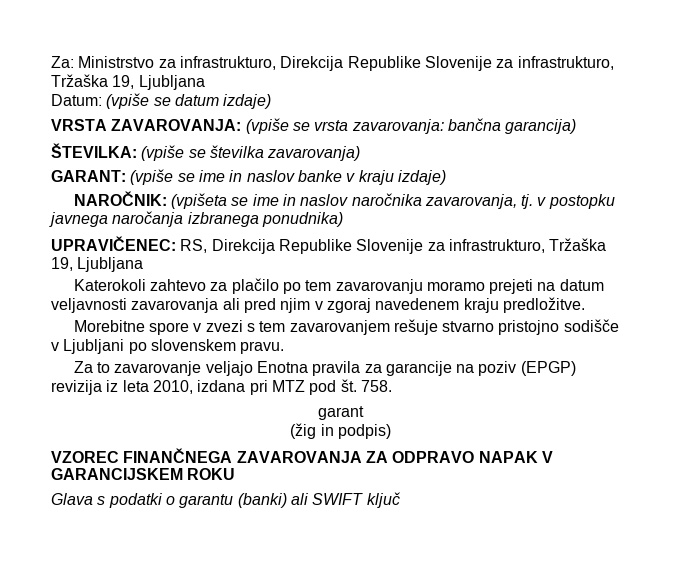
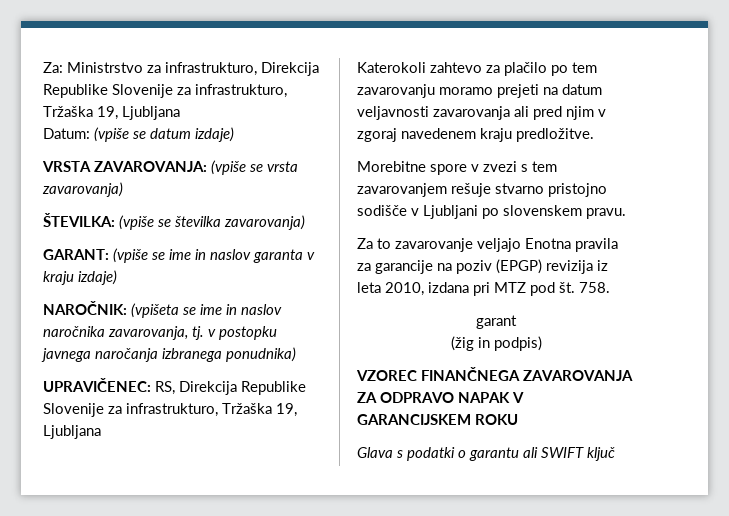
[351,118,577,134] zavarovanja: bančna garancija) -> [42,182,123,197] zavarovanja)
[297,170,342,182] banke -> [253,249,303,263] garanta
[237,493,287,508] (banki) -> (519, 454) none

